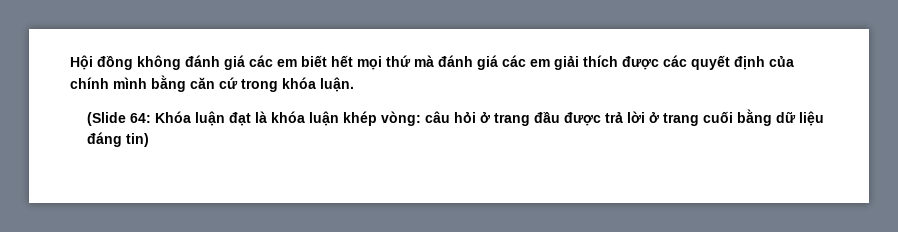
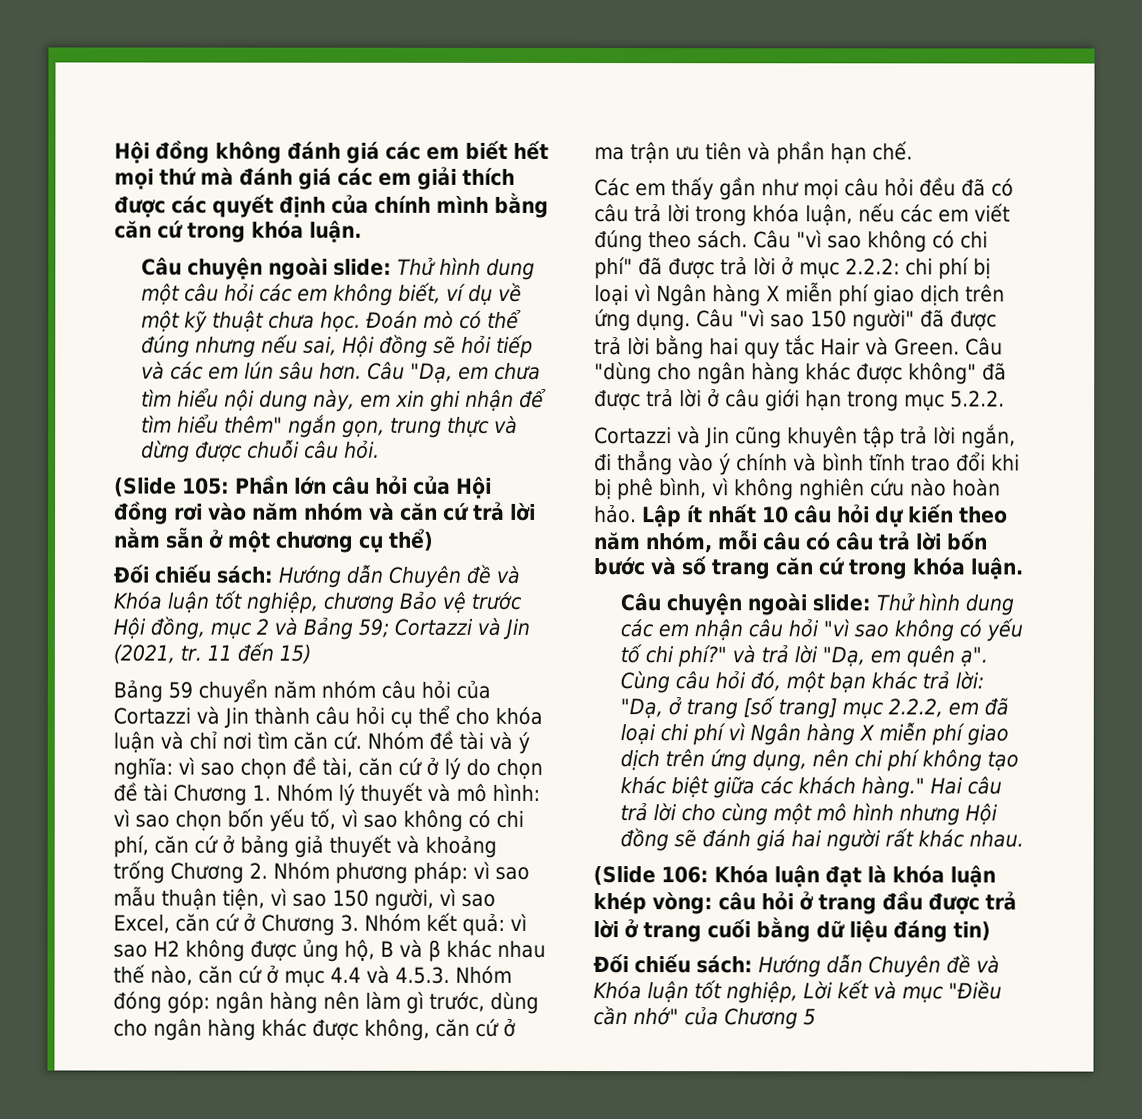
[87,112,152,126] (Slide 64: -> [140,256,535,280] [140,282,522,306] [140,308,522,333] [140,334,533,358] [140,361,541,383] [140,387,547,412] [140,413,518,438] [140,439,380,463] [114,475,492,499] [114,501,536,525] [114,527,434,553] [113,564,520,588] [113,590,522,614] [113,616,530,640] [113,642,311,664] [113,678,491,703] [113,704,543,729] [113,730,530,754] [113,756,543,780] [113,782,540,806] [113,808,524,832] [113,834,497,858] [113,860,530,884] [113,886,496,911] [113,912,527,936] [113,938,546,962] [113,964,512,987] [113,991,539,1014] [113,1017,516,1041] [594,141,913,165] [594,177,1014,201] [594,203,1010,227] [594,230,988,253] [594,256,991,280] [594,282,1005,307] [594,309,997,332] [594,335,1003,360] [594,362,1007,385] [594,388,1005,412] [594,424,1016,449] [594,450,1020,476] [594,478,1001,501] [594,504,1008,528] [594,530,988,553] [593,556,1024,580] [619,592,1014,616] [619,618,1023,642] [619,644,988,668] [619,670,984,694] [619,696,1009,720] [619,722,1009,746] [619,749,1019,772] [619,776,1002,799] [619,802,998,826] [619,828,1024,852] [593,866,709,886] Câu chuyện ngoài slide: Thử hình dung một câu hỏi các em không biết, ví dụ về một kỹ thuật chưa học. Đoán mò có thể đúng nhưng nếu sai, Hội đồng sẽ hỏi tiếp và các em lún sâu hơn. Câu "Dạ, em chưa tìm hiểu nội dung này, em xin ghi nhận để tìm hiểu thêm" ngắn gọn, trung thực và dừng được chuỗi câu hỏi. // (Slide 105: Phần lớn câu hỏi của Hội đồng rơi vào năm nhóm và căn cứ trả lời nằm sẵn ở một chương cụ thể) // Đối chiếu sách: Hướng dẫn Chuyên đề và Khóa luận tốt nghiệp, chương Bảo vệ trước Hội đồng, mục 2 và Bảng 59; Cortazzi và Jin (2021, tr. 11 đến 15) // Bảng 59 chuyển năm nhóm câu hỏi của Cortazzi và Jin thành câu hỏi cụ thể cho khóa luận và chỉ nơi tìm căn cứ. Nhóm đề tài và ý nghĩa: vì sao chọn đề tài, căn cứ ở lý do chọn đề tài Chương 1. Nhóm lý thuyết và mô hình: vì sao chọn bốn yếu tố, vì sao không có chi phí, căn cứ ở bảng giả thuyết và khoảng trống Chương 2. Nhóm phương pháp: vì sao mẫu thuận tiện, vì sao 150 người, vì sao Excel, căn cứ ở Chương 3. Nhóm kết quả: vì sao H2 không được ủng hộ, B và β khác nhau thế nào, căn cứ ở mục 4.4 và 4.5.3. Nhóm đóng góp: ngân hàng nên làm gì trước, dùng cho ngân hàng khác được không, căn cứ ở ma trận ưu tiên và phần hạn chế. // Các em thấy gần như mọi câu hỏi đều đã có câu trả lời trong khóa luận, nếu các em viết đúng theo sách. Câu "vì sao không có chi phí" đã được trả lời ở mục 2.2.2: chi phí bị loại vì Ngân hàng X miễn phí giao dịch trên ứng dụng. Câu "vì sao 150 người" đã được trả lời bằng hai quy tắc Hair và Green. Câu "dùng cho ngân hàng khác được không" đã được trả lời ở câu giới hạn trong mục 5.2.2. // Cortazzi và Jin cũng khuyên tập trả lời ngắn, đi thẳng vào ý chính và bình tĩnh trao đổi khi bị phê bình, vì không nghiên cứu nào hoàn hảo. Lập ít nhất 10 câu hỏi dự kiến theo năm nhóm, mỗi câu có câu trả lời bốn bước và số trang căn cứ trong khóa luận. // Câu chuyện ngoài slide: Thử hình dung các em nhận câu hỏi "vì sao không có yếu tố chi phí?" và trả lời "Dạ, em quên ạ". Cùng câu hỏi đó, một bạn khác trả lời: "Dạ, ở trang [số trang] mục 2.2.2, em đã loại chi phí vì Ngân hàng X miễn phí giao dịch trên ứng dụng, nên chi phí không tạo khác biệt giữa các khách hàng." Hai câu trả lời cho cùng một mô hình nhưng Hội đồng sẽ đánh giá hai người rất khác nhau. // (Slide 106:
(150, 140) none -> [593,954,1000,978] [593,980,1002,1004] [593,1006,816,1030] // Đối chiếu sách: Hướng dẫn Chuyên đề và Khóa luận tốt nghiệp, Lời kết và mục "Điều cần nhớ" của Chương 5

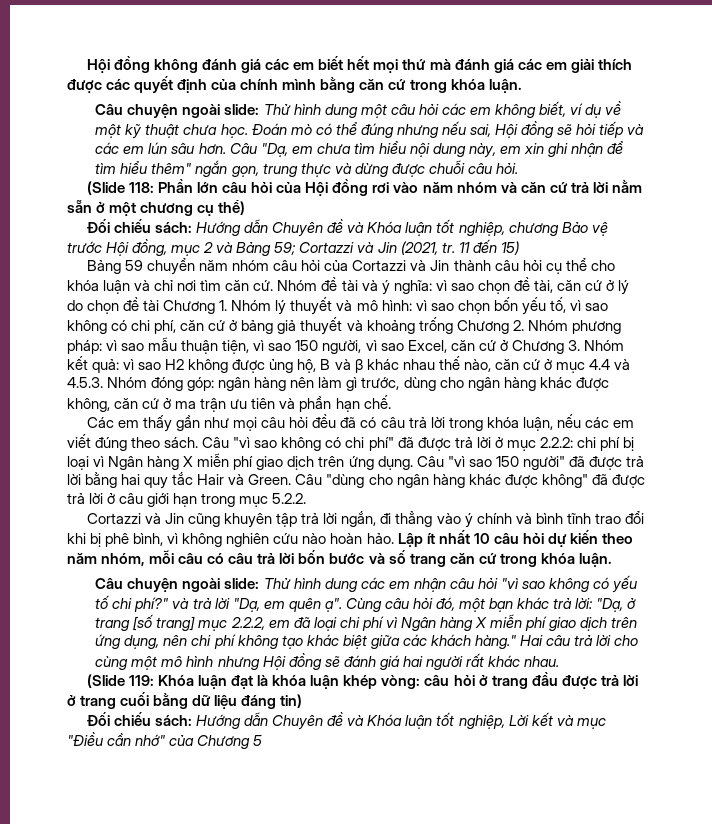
[182,477,230,495] 105: -> [128,182,154,193] 118:
[661,866,709,884] 106: -> [128,675,154,686] 119:

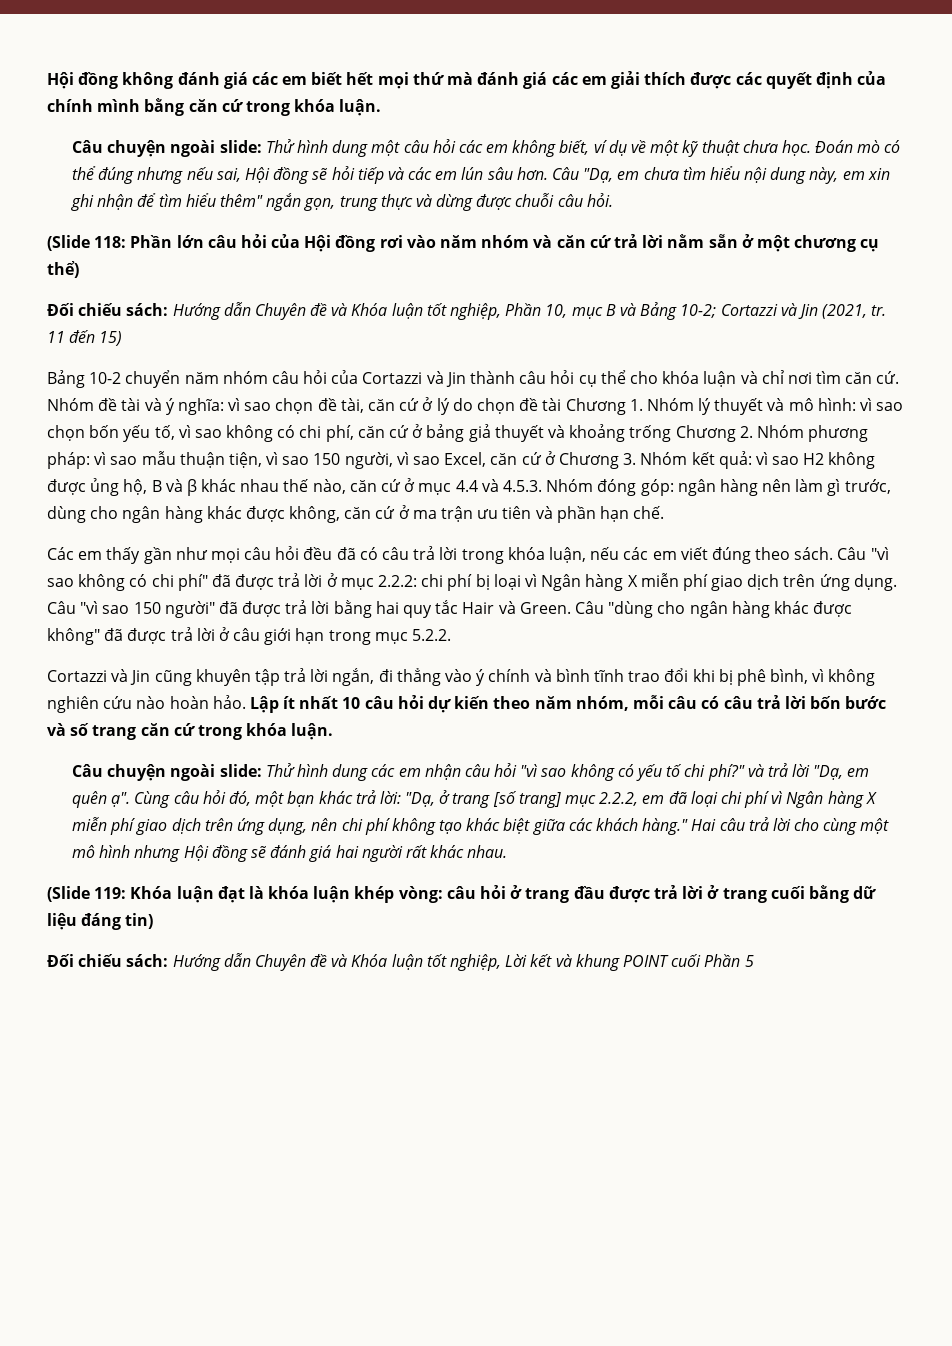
[508,222,608,236] [67,239,214,256] chương Bảo vệ trước Hội đồng, mục 2 -> [505,303,616,319] Phần 10, mục B
[274,242,297,255] 59; -> [680,304,717,318] 10-2;
[124,260,143,271] 59 -> [89,372,122,384] 10-2
[576,718,606,729] [67,732,251,749] mục "Điều cần nhớ" của Chương -> [575,954,741,971] khung POINT cuối Phần

